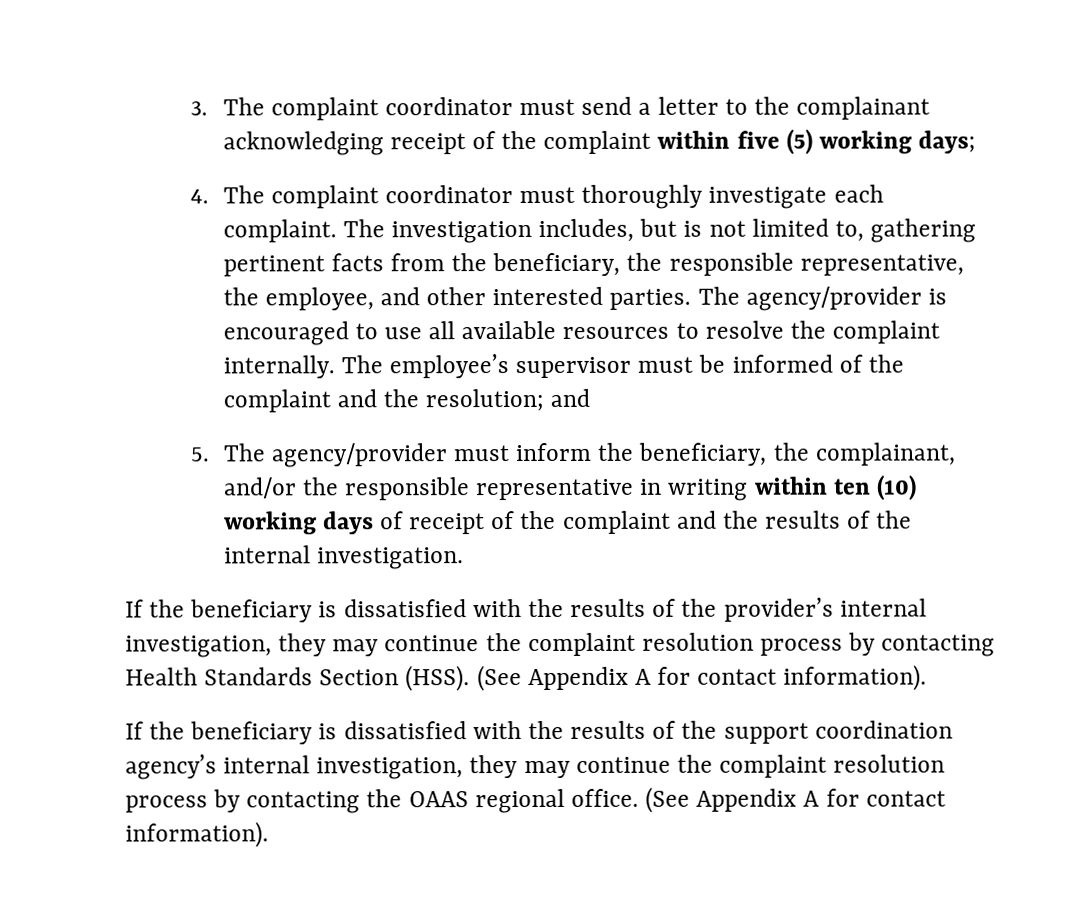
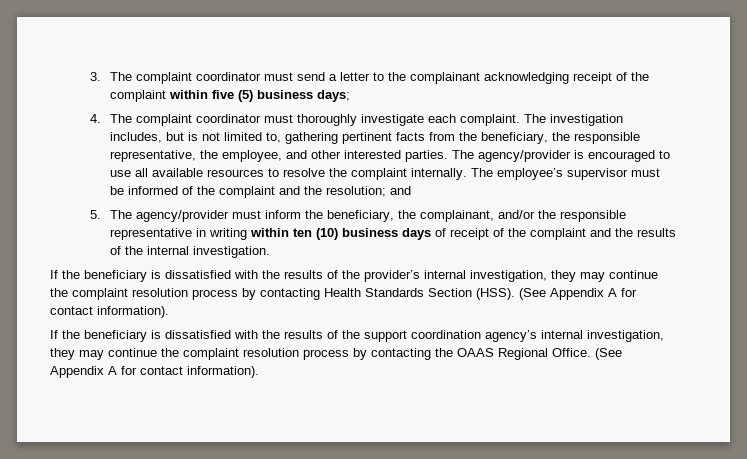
[818,130,912,154] working -> [256,90,313,99] business
[223,511,317,535] working -> [341,228,398,237] business
[474,788,639,814] regional office. -> [498,348,591,360] Regional Office.

